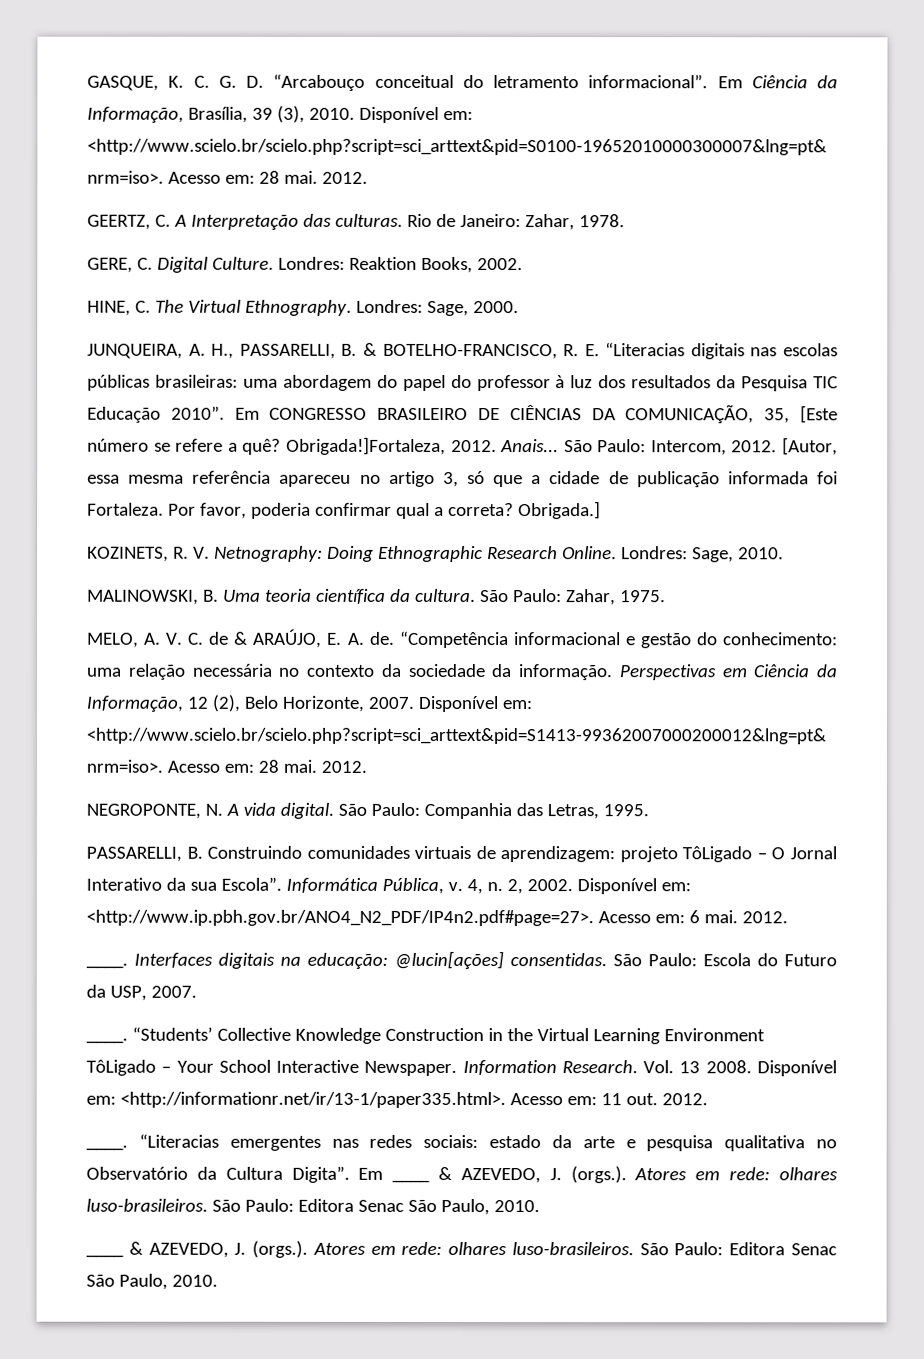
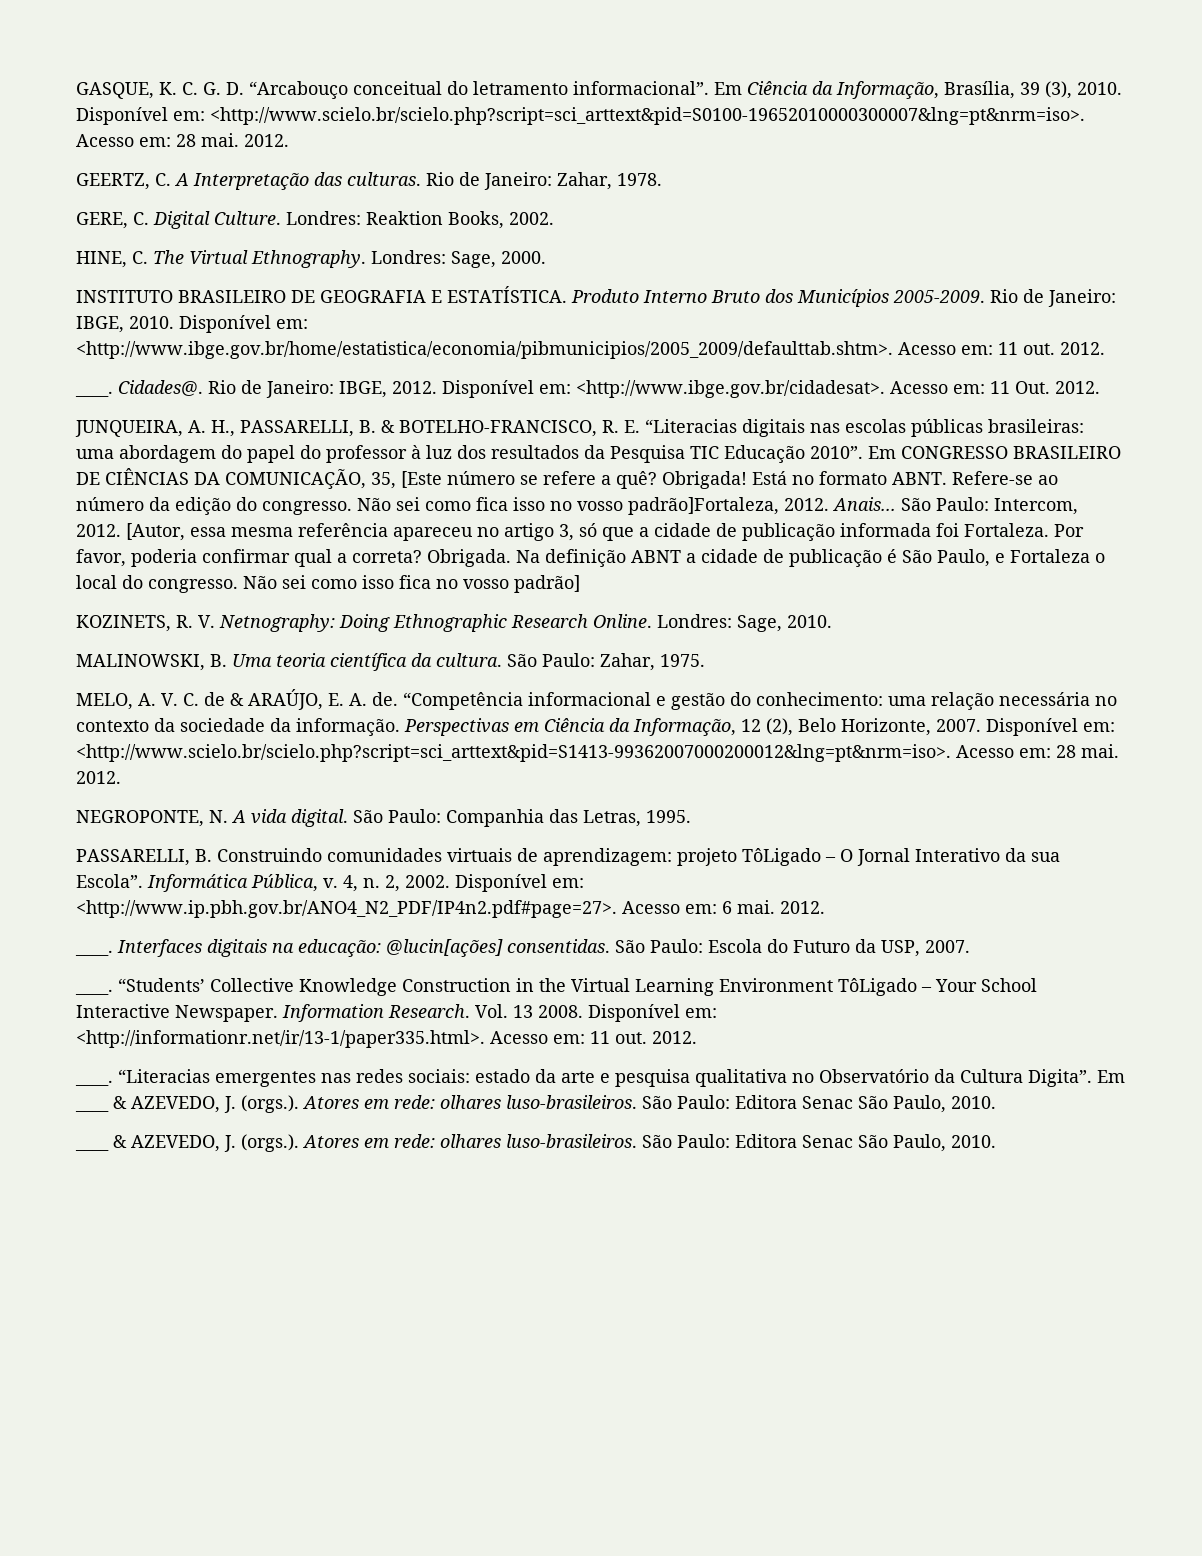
(519, 307) none -> [76,286,1116,307] [76,315,308,333] [76,341,1105,359] [75,380,1100,398] // INSTITUTO BRASILEIRO DE GEOGRAFIA E ESTATÍSTICA. Produto Interno Bruto dos Municípios 2005-2009. Rio de Janeiro: IBGE, 2010. Disponível em: <http://www.ibge.gov.br/home/estatistica/economia/pibmunicipios/2005_2009/defaulttab.shtm>. Acesso em: 11 out. 2012. // ____. Cidades@. Rio de Janeiro: IBGE, 2012. Disponível em: <http://www.ibge.gov.br/cidadesat>. Acesso em: 11 Out. 2012.
[285,436,446,455] Obrigada!]Fortaleza, -> [662,471,1058,489] [76,497,779,515] Obrigada! Está no formato ABNT. Refere-se ao número da edição do congresso. Não sei como fica isso no vosso padrão]Fortaleza,
[517,501,601,520] Obrigada.] -> [427,549,1105,567] [76,575,580,593] Obrigada. Na definição ABNT a cidade de publicação é São Paulo, e Fortaleza o local do congresso. Não sei como isso fica no vosso padrão]

